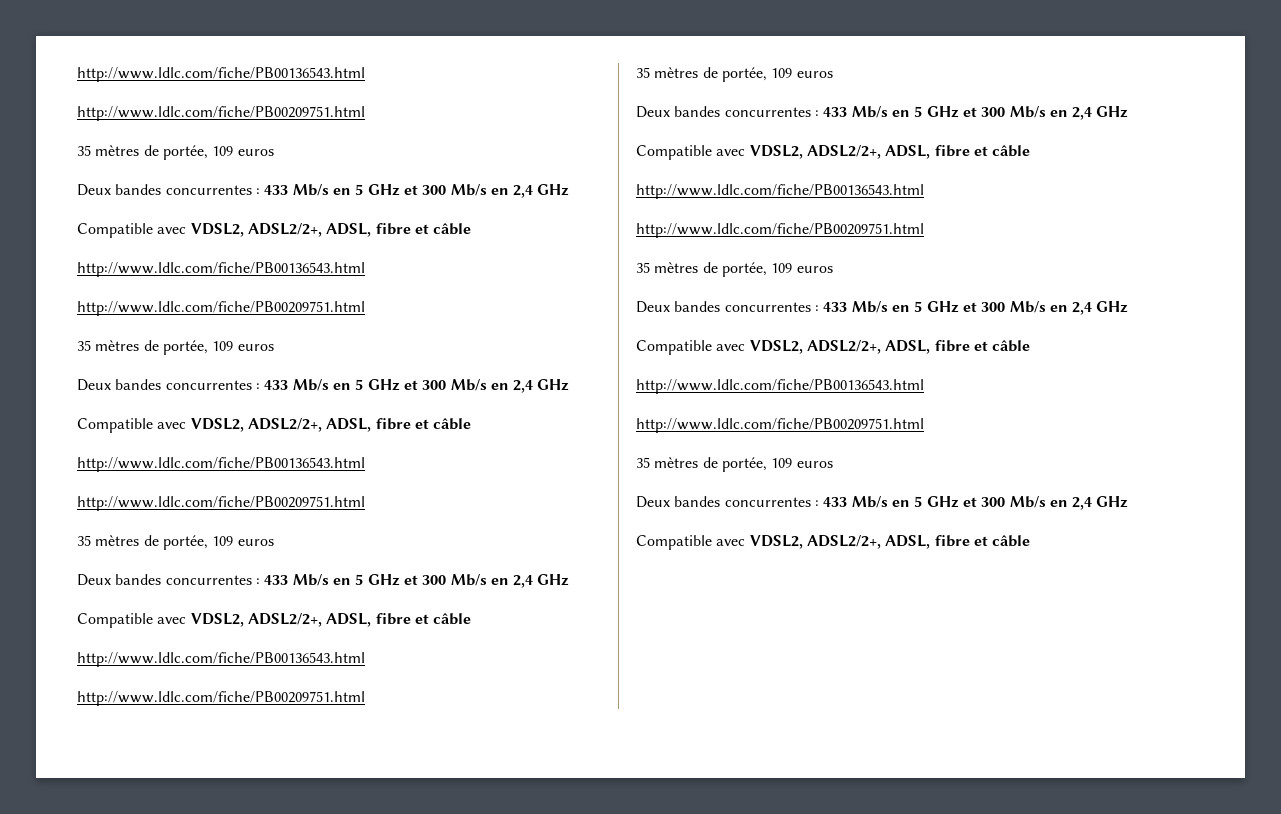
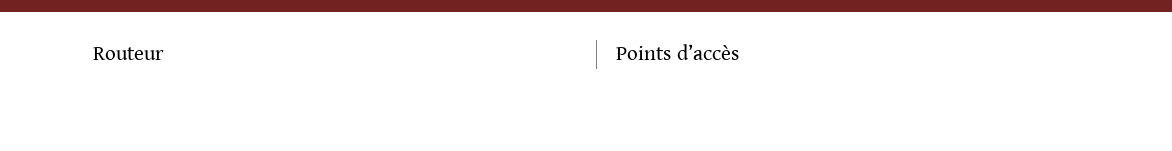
[77,67,365,82] [77,106,365,121] [77,145,274,160] [77,184,570,198] [77,223,472,238] [77,262,365,277] [77,301,365,316] [77,340,274,355] [77,379,570,393] [77,418,472,433] [77,457,365,472] [77,496,365,511] [77,535,274,550] [77,574,570,588] [77,613,472,628] [77,652,365,667] [77,691,365,706] [636,67,833,82] [636,106,1129,120] [636,145,1031,160] [636,184,924,199] [636,223,924,238] [636,262,833,277] [636,301,1129,315] [636,340,1031,355] [636,379,924,394] [636,418,924,433] [636,457,833,472] [636,496,1129,510] [636,535,1031,550] http://www.ldlc.com/fiche/PB00136543.html // http://www.ldlc.com/fiche/PB00209751.html // 35 mètres de portée, 109 euros // Deux bandes concurrentes : 433 Mb/s en 5 GHz et 300 Mb/s en 2,4 GHz // Compatible avec VDSL2, ADSL2/2+, ADSL, fibre et câble // http://www.ldlc.com/fiche/PB00136543.html // http://www.ldlc.com/fiche/PB00209751.html // 35 mètres de portée, 109 euros // Deux bandes concurrentes : 433 Mb/s en 5 GHz et 300 Mb/s en 2,4 GHz // Compatible avec VDSL2, ADSL2/2+, ADSL, fibre et câble // http://www.ldlc.com/fiche/PB00136543.html // http://www.ldlc.com/fiche/PB00209751.html // 35 mètres de portée, 109 euros // Deux bandes concurrentes : 433 Mb/s en 5 GHz et 300 Mb/s en 2,4 GHz // Compatible avec VDSL2, ADSL2/2+, ADSL, fibre et câble // http://www.ldlc.com/fiche/PB00136543.html // http://www.ldlc.com/fiche/PB00209751.html // 35 mètres de portée, 109 euros // Deux bandes concurrentes : 433 Mb/s en 5 GHz et 300 Mb/s en 2,4 GHz // Compatible avec VDSL2, ADSL2/2+, ADSL, fibre et câble // http://www.ldlc.com/fiche/PB00136543.html // http://www.ldlc.com/fiche/PB00209751.html // 35 mètres de portée, 109 euros // Deux bandes concurrentes : 433 Mb/s en 5 GHz et 300 Mb/s en 2,4 GHz // Compatible avec VDSL2, ADSL2/2+, ADSL, fibre et câble // http://www.ldlc.com/fiche/PB00136543.html // http://www.ldlc.com/fiche/PB00209751.html // 35 mètres de portée, 109 euros // Deux bandes concurrentes : 433 Mb/s en 5 GHz et 300 Mb/s en 2,4 GHz // Compatible avec VDSL2, ADSL2/2+, ADSL, fibre et câble -> [93,47,164,60] [616,44,739,60] Routeur // Points d’accès

